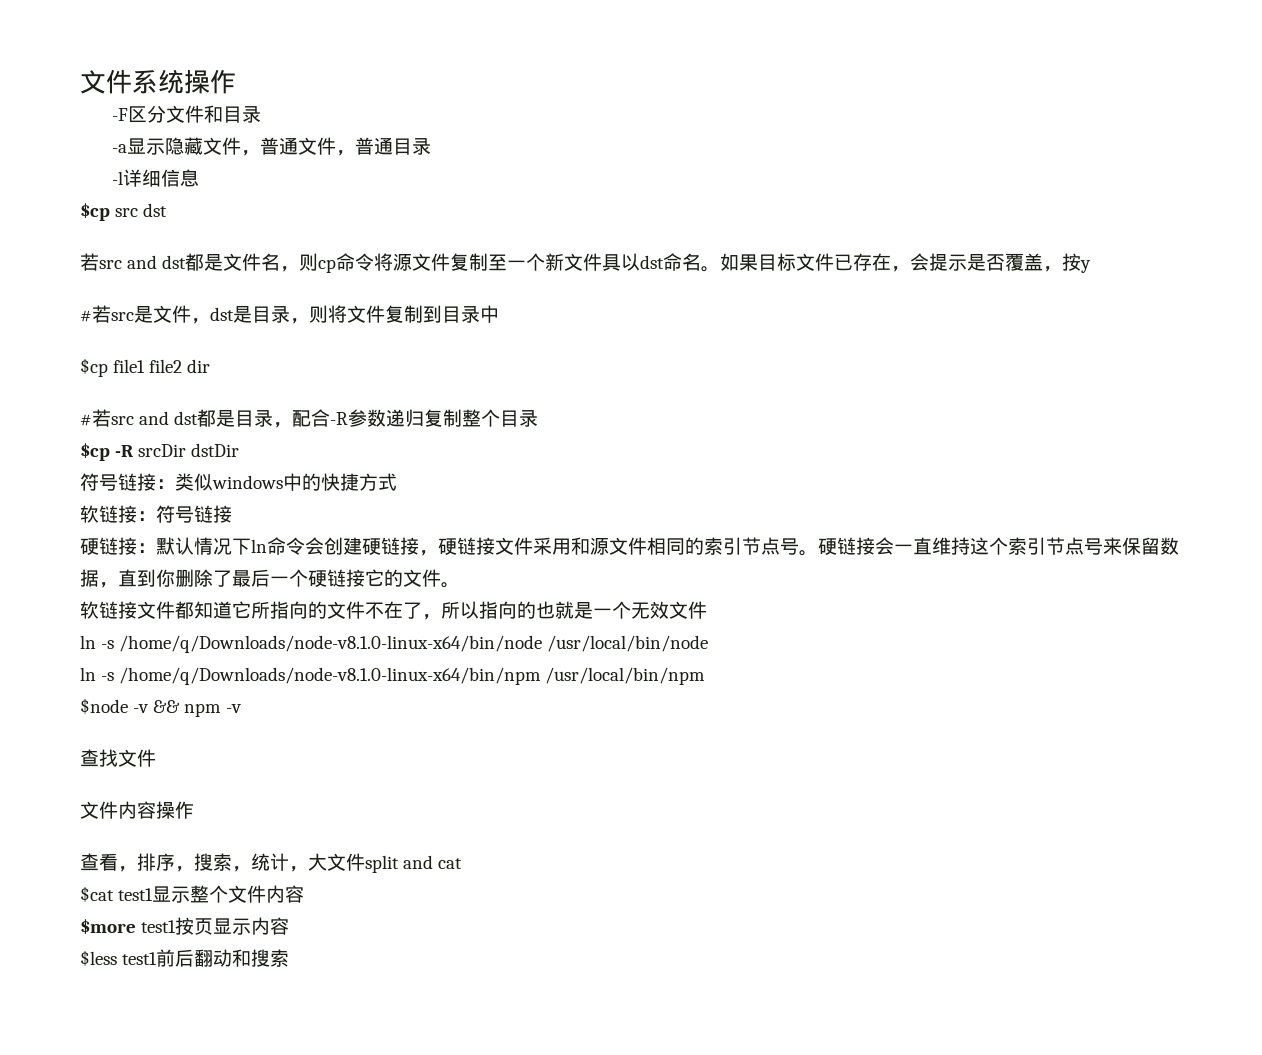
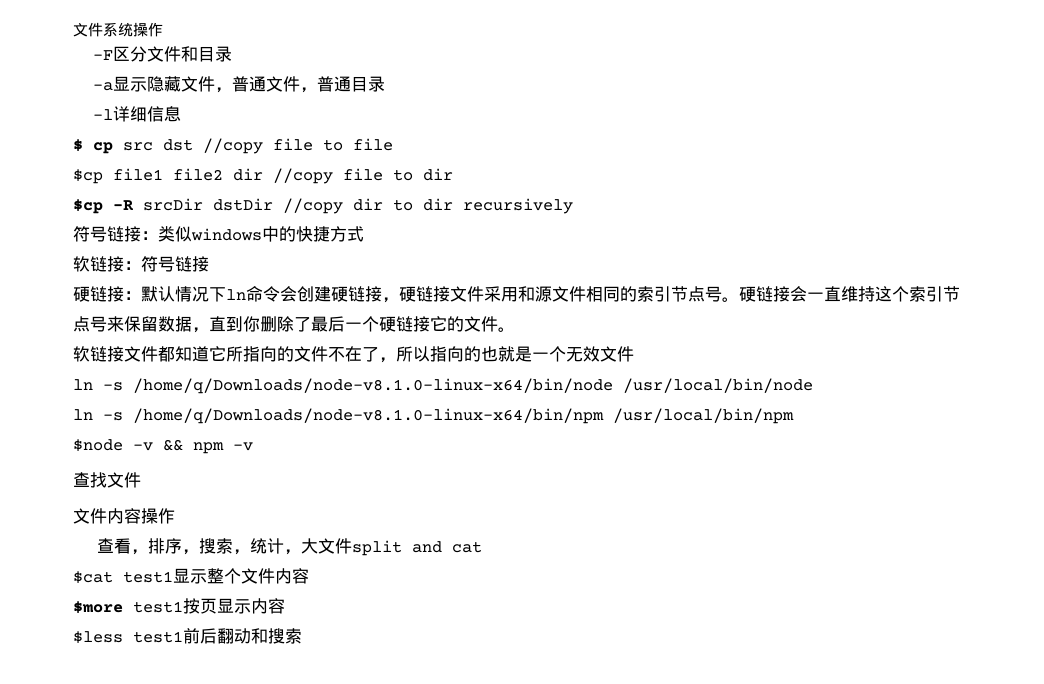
[80,203,110,221] $cp -> [73,139,113,154] $ cp
[80,253,1092,273] [80,305,499,324] [80,358,211,377] [80,409,539,428] // 若src and dst都是文件名，则cp命令将源文件复制至一个新文件具以dst命名。如果目标文件已存在，会提示是否覆盖，按y // #若src是文件，dst是目录，则将文件复制到目录中 // $cp file1 file2 dir // #若src and dst都是目录，配合-R参数递归复制整个目录 -> [203,138,393,154] [73,168,453,184] //copy file to file // $cp file1 file2 dir //copy file to dir
(240, 450) none -> [283,198,573,214] //copy dir to dir recursively

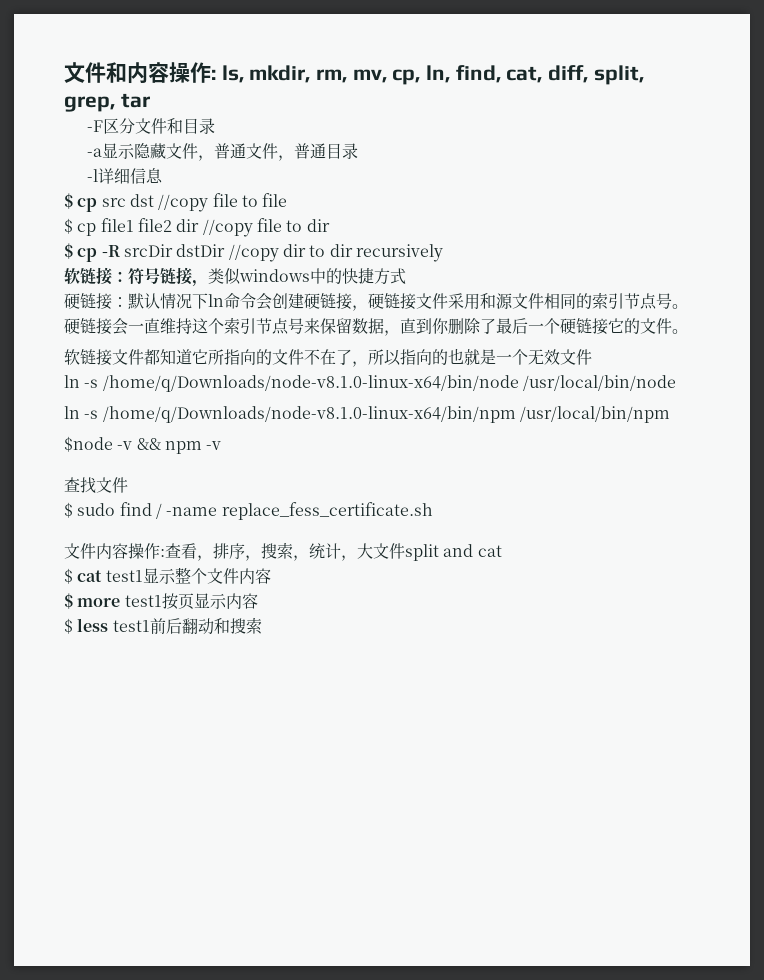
[73,22,163,37] 文件系统操作 -> [64,62,644,85] [64,93,150,112] 文件和内容操作: ls, mkdir, rm, mv, cp, ln, find, cat, diff, split, grep, tar
[73,169,103,184] $cp -> [64,218,97,236] $ cp
[73,199,103,214] $cp -> [64,243,98,262] $ cp
[73,226,158,242] 符号链接： -> [64,267,208,287] 软链接：符号链接，
[73,256,209,272] // 软链接：符号链接 -> (406, 276) none
(141, 480) none -> [64,502,433,520] // $ sudo find / -name replace_fess_certificate.sh
(175, 516) // -> [160,549,165,557] :
[73,571,113,584] $cat -> [64,568,103,584] $ cat
[73,601,123,614] $more -> [64,593,121,609] $ more
[73,631,123,644] $less -> [64,618,109,634] $ less

